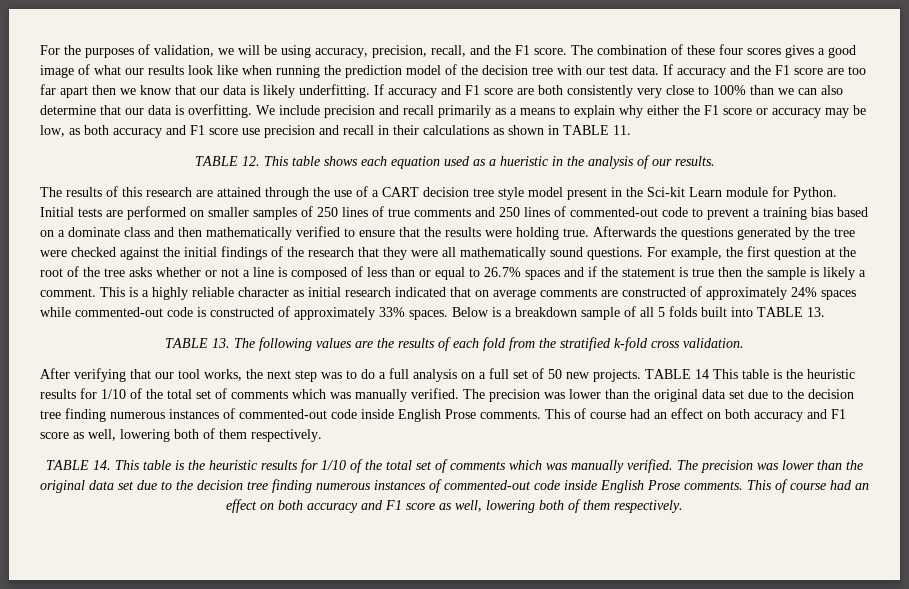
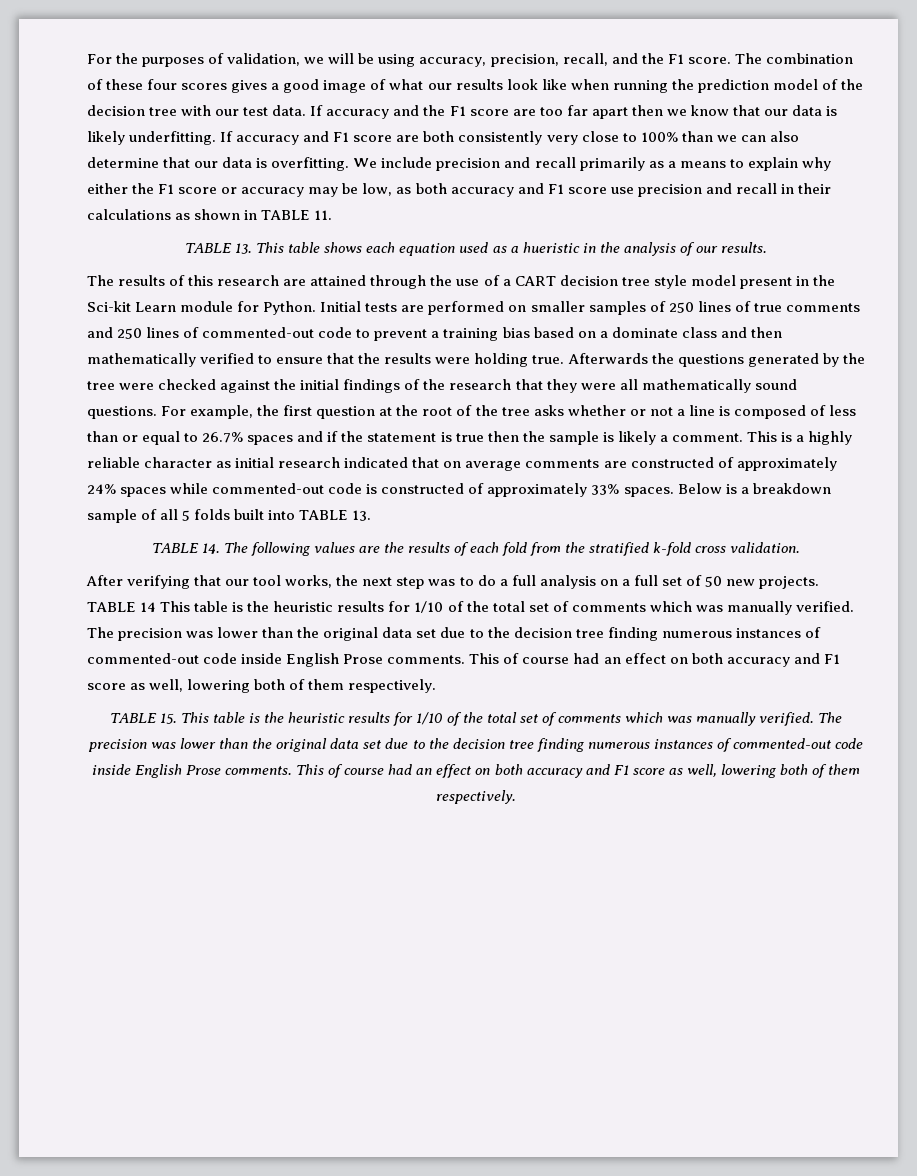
[241,156,260,166] 12. -> [235,243,253,254] 13.
[212,338,230,348] 13. -> [201,543,220,554] 14.
[93,460,111,470] 14. -> [160,713,178,724] 15.

